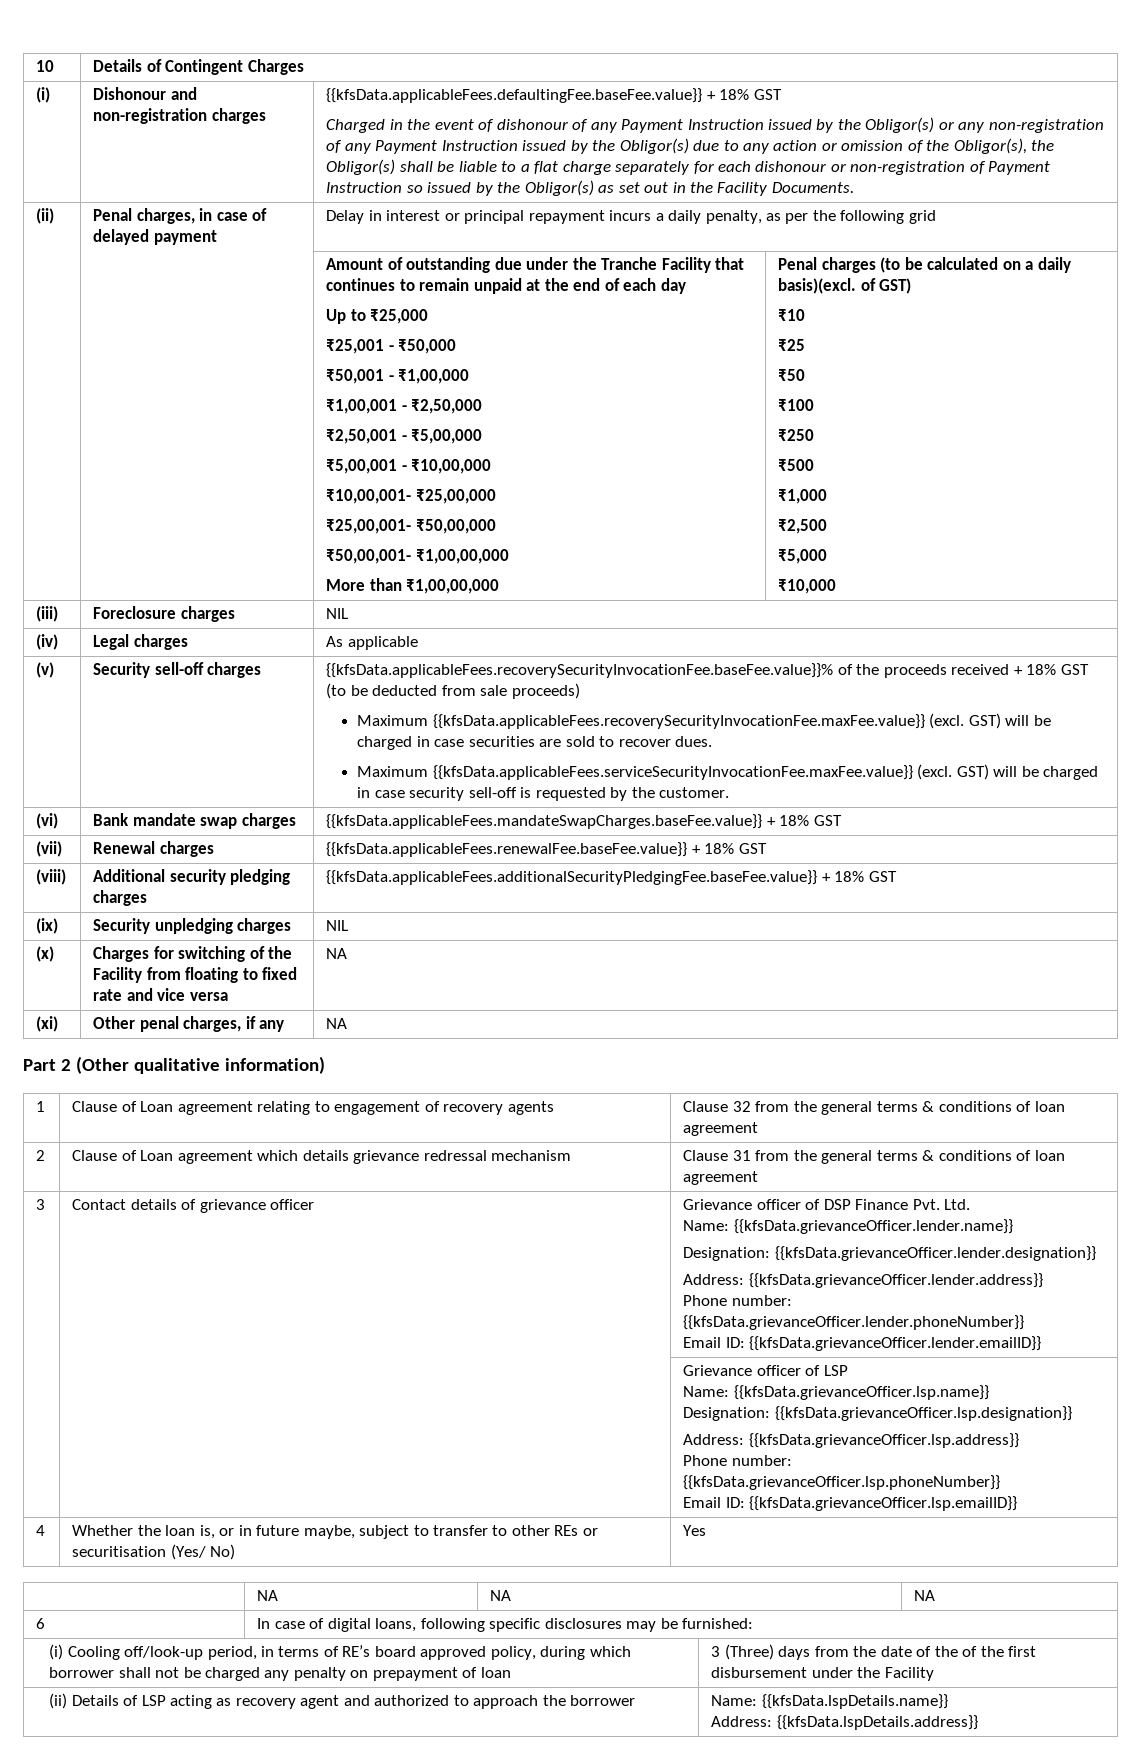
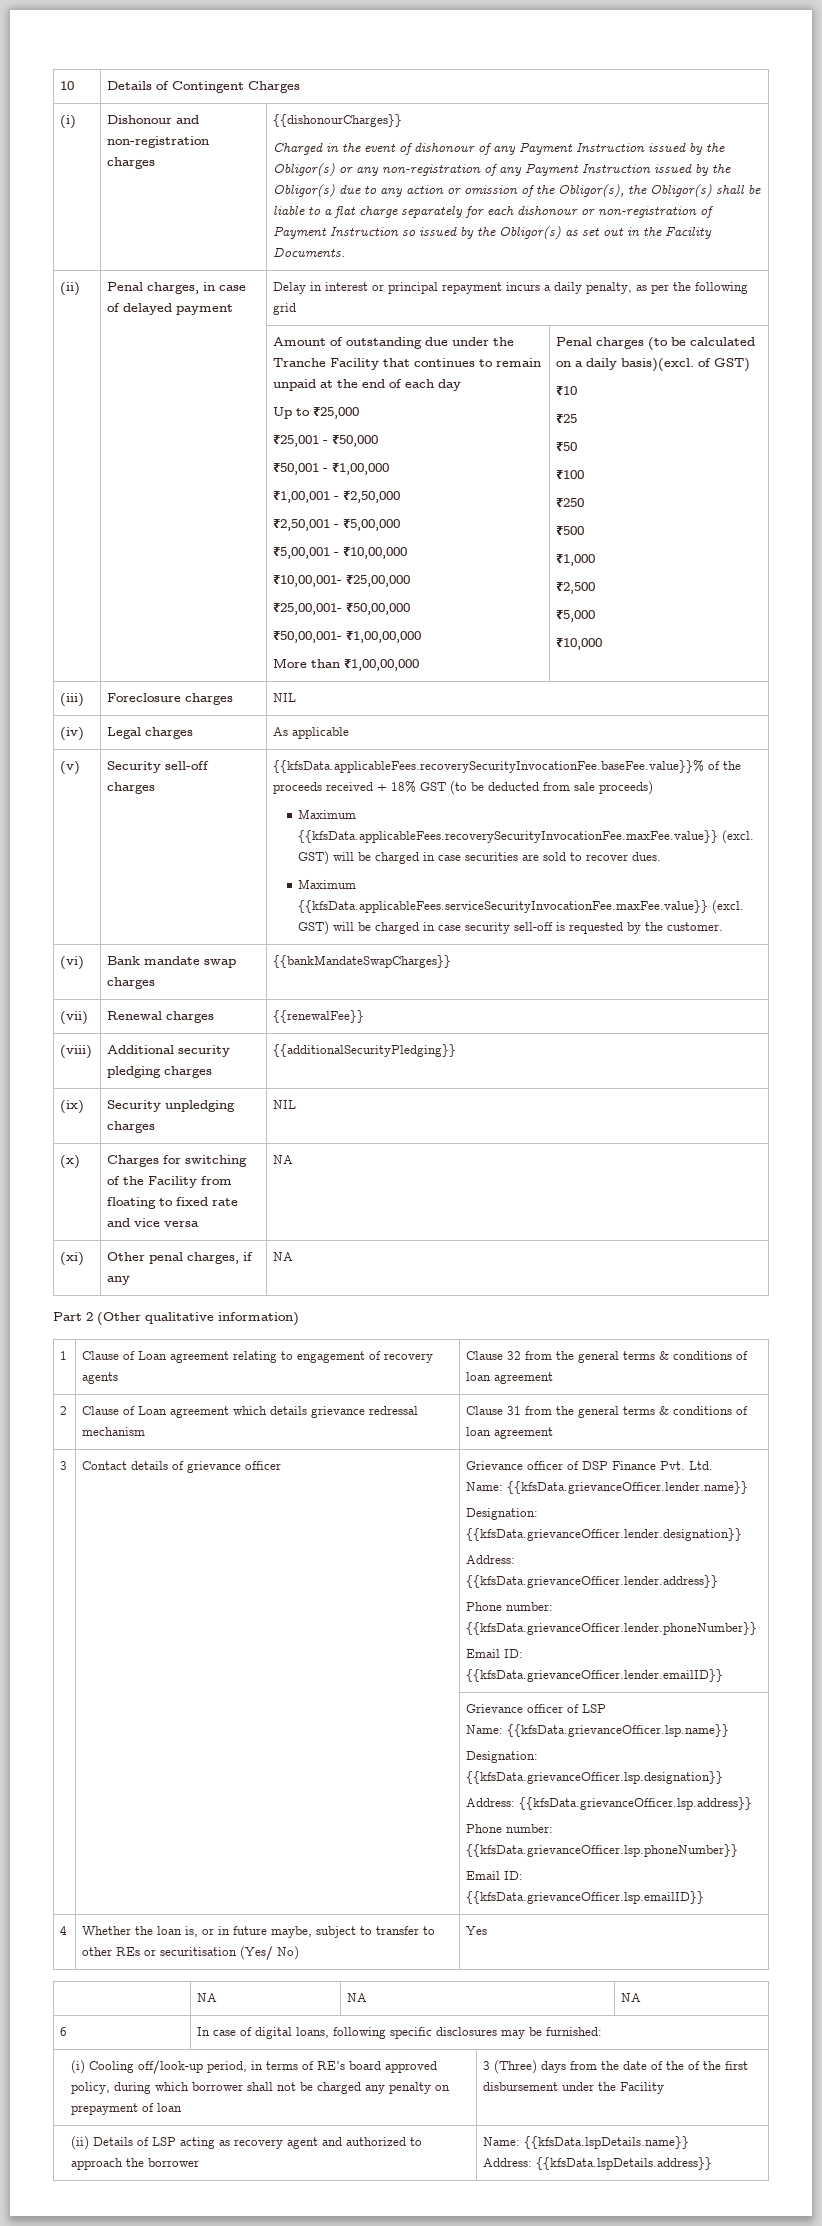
[326,88,782,103] {{kfsData.applicableFees.defaultingFee.baseFee.value}} + 18% GST -> [273,114,403,127] {{dishonourCharges}}
[326,814,842,829] {{kfsData.applicableFees.mandateSwapCharges.baseFee.value}} + 18% GST -> [273,955,452,968] {{bankMandateSwapCharges}}
[326,842,767,857] {{kfsData.applicableFees.renewalFee.baseFee.value}} + 18% GST -> [273,1010,365,1023] {{renewalFee}}
[326,870,897,885] {{kfsData.applicableFees.additionalSecurityPledgingFee.baseFee.value}} + 18% GST -> [273,1044,457,1057] {{additionalSecurityPledging}}

